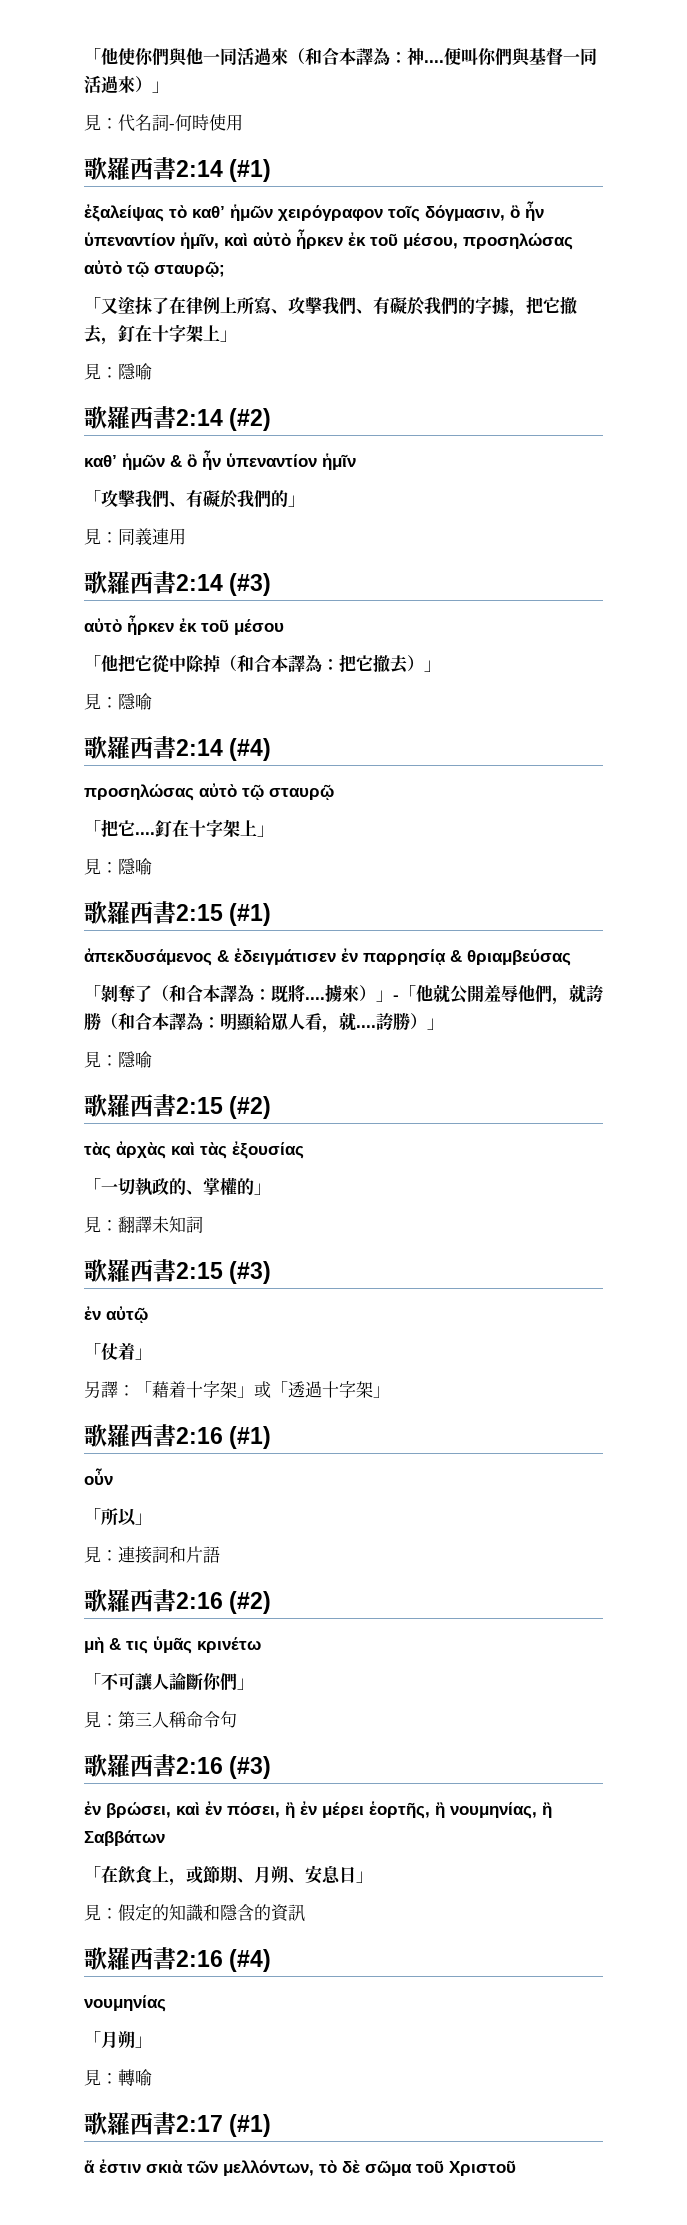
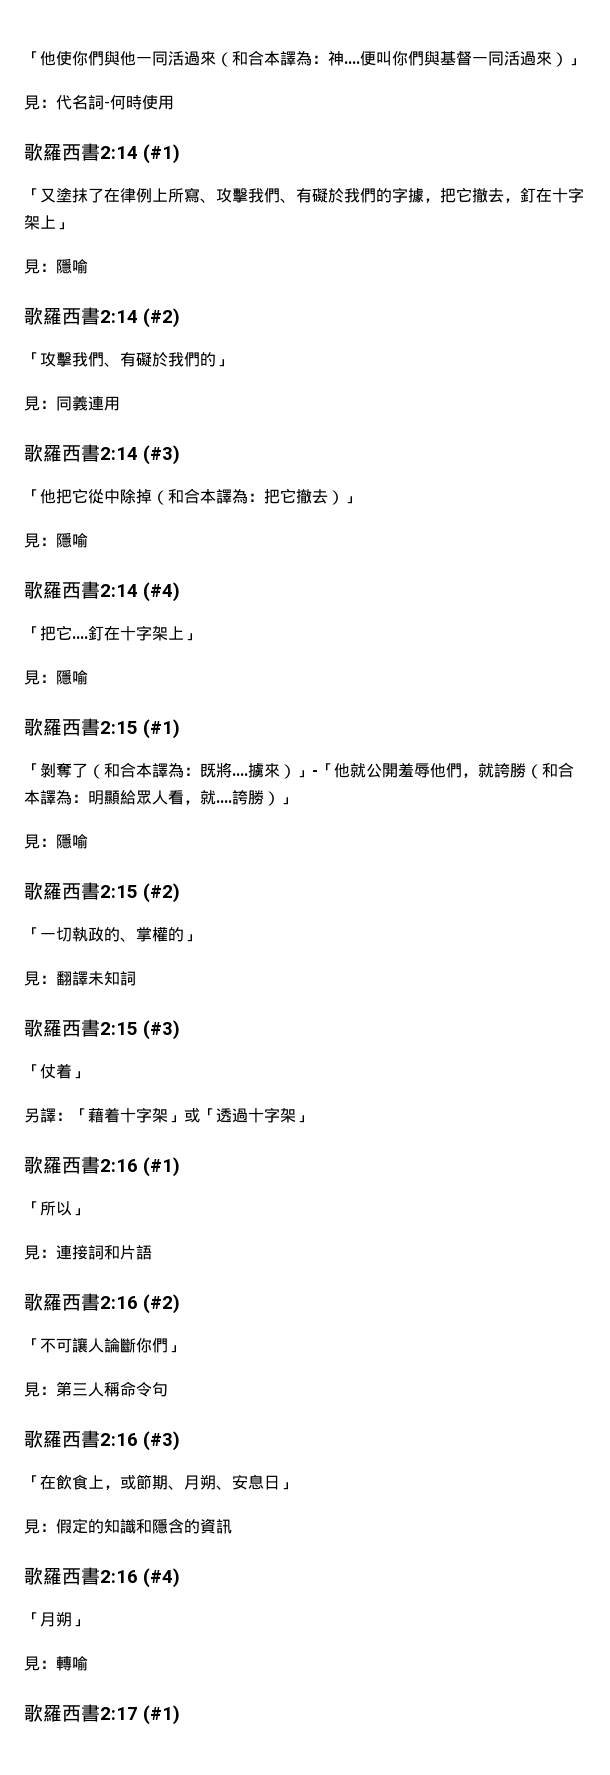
[84,201,544,222] [84,229,573,250] [84,260,225,277] // ἐξαλείψας τὸ καθ’ ἡμῶν χειρόγραφον τοῖς δόγμασιν, ὃ ἦν ὑπεναντίον ἡμῖν, καὶ αὐτὸ ἦρκεν ἐκ τοῦ μέσου, προσηλώσας αὐτὸ τῷ σταυρῷ; -> (180, 154) none
[84,450,356,470] // καθ’ ἡμῶν & ὃ ἦν ὑπεναντίον ἡμῖν -> (180, 318) none
[84,615,284,635] // αὐτὸ ἦρκεν ἐκ τοῦ μέσου -> (180, 455) none
[84,783,334,801] // προσηλώσας αὐτὸ τῷ σταυρῷ -> (180, 592) none
[84,948,571,966] // ἀπεκδυσάμενος & ἐδειγμάτισεν ἐν παρρησίᾳ & θριαμβεύσας -> (180, 729) none
[84,1141,304,1159] // τὰς ἀρχὰς καὶ τὰς ἐξουσίας -> (180, 893) none
[84,1306,148,1323] // ἐν αὐτῷ -> (180, 1030) none
[84,1468,113,1485] // οὖν -> (180, 1167) none
[84,1636,261,1654] // μὴ & τις ὑμᾶς κρινέτω -> (180, 1304) none
[84,1801,552,1819] [84,1830,165,1846] // ἐν βρώσει, καὶ ἐν πόσει, ἢ ἐν μέρει ἑορτῆς, ἢ νουμηνίας, ἢ Σαββάτων -> (180, 1441) none
[84,1995,166,2012] // νουμηνίας -> (180, 1578) none
[84,2159,516,2176] // ἅ ἐστιν σκιὰ τῶν μελλόντων, τὸ δὲ σῶμα τοῦ Χριστοῦ -> (180, 1715) none

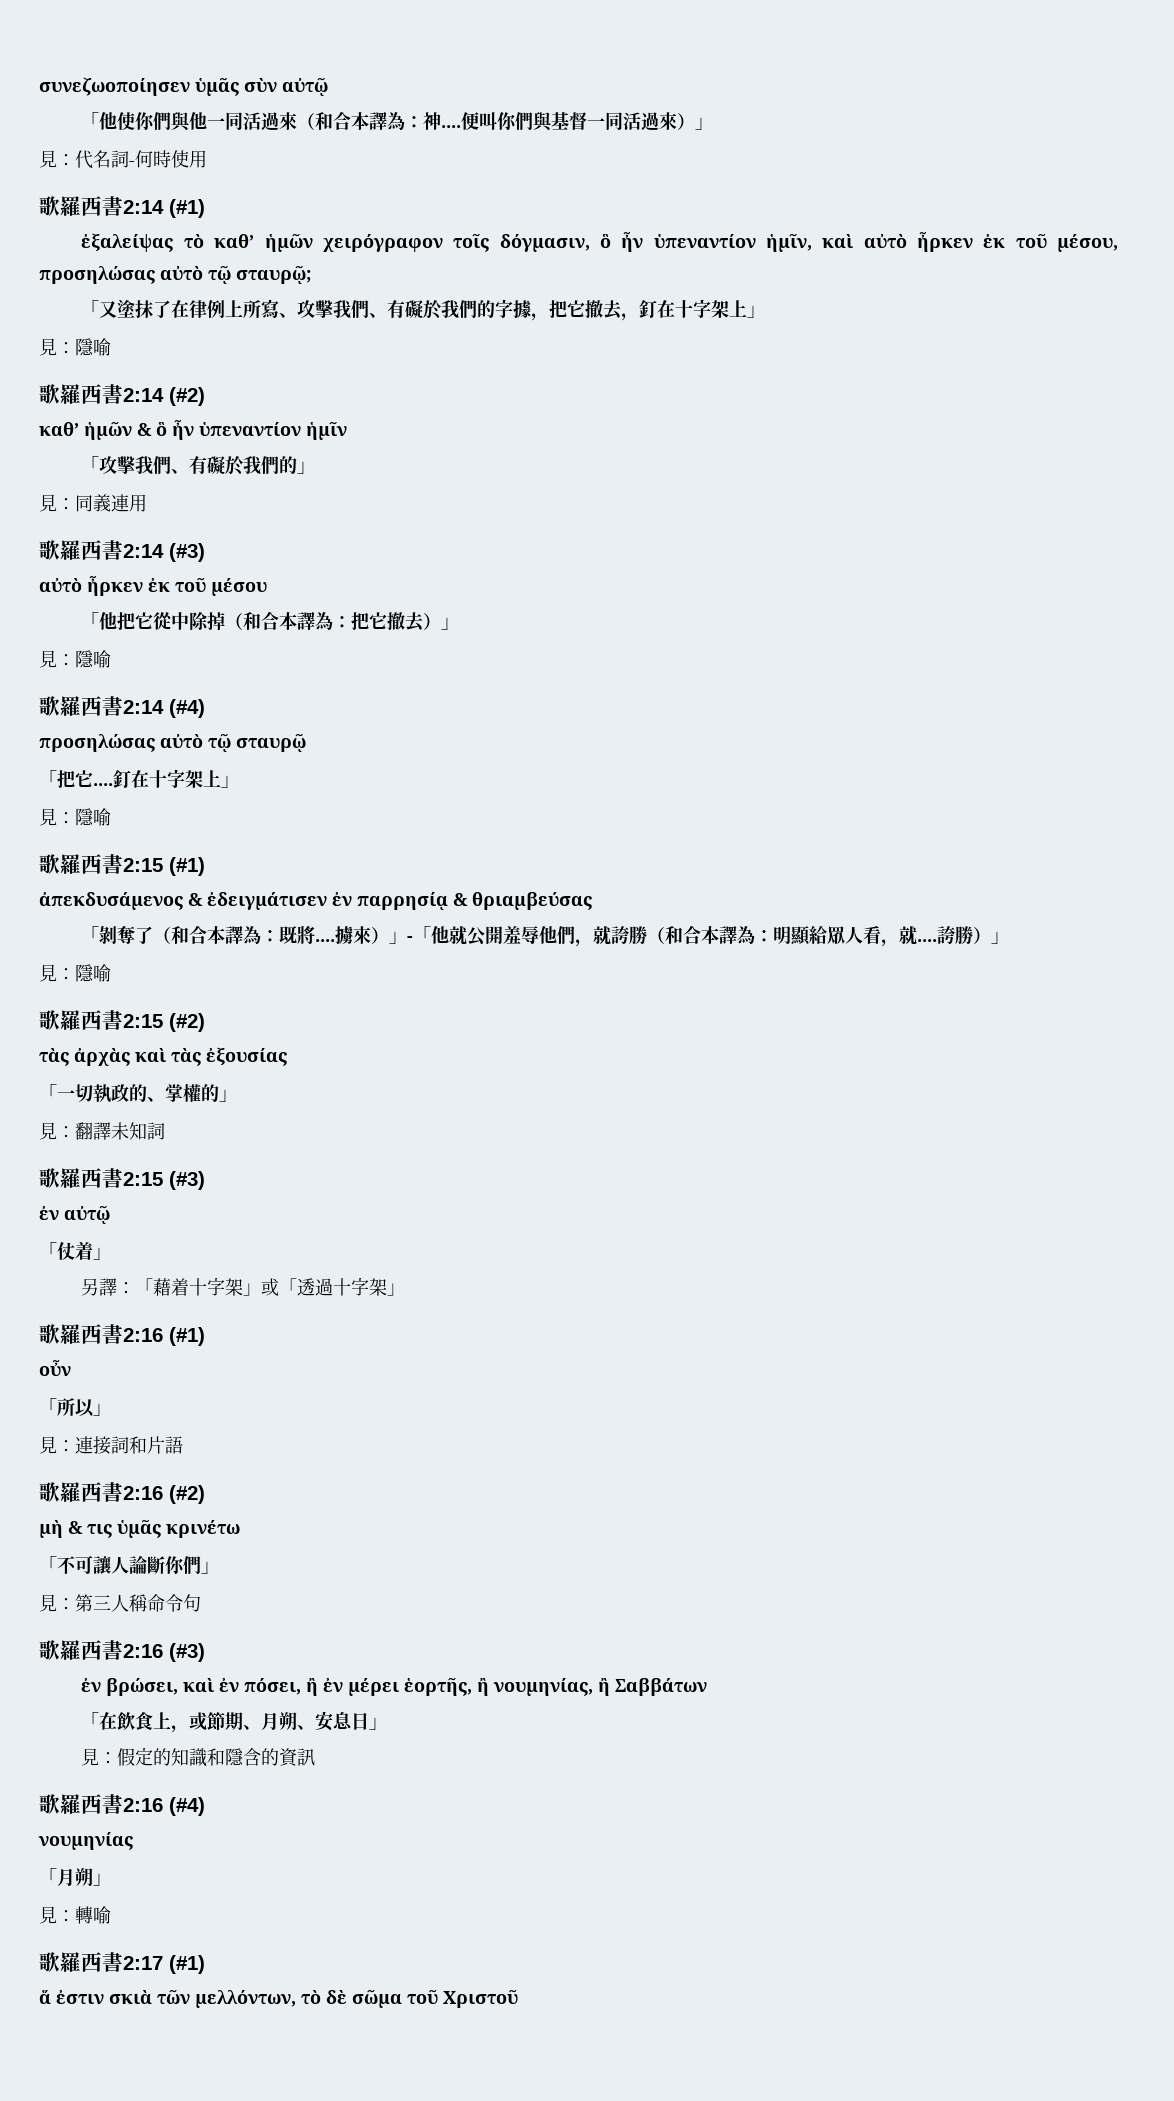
(24, 57) none -> [39,77,328,96] συνεζωοποίησεν ὑμᾶς σὺν αὐτῷ //
(180, 154) none -> [81,232,1119,252] [39,266,311,284] // ἐξαλείψας τὸ καθ’ ἡμῶν χειρόγραφον τοῖς δόγμασιν, ὃ ἦν ὑπεναντίον ἡμῖν, καὶ αὐτὸ ἦρκεν ἐκ τοῦ μέσου, προσηλώσας αὐτὸ τῷ σταυρῷ;
(180, 318) none -> [39,420,347,440] // καθ’ ἡμῶν & ὃ ἦν ὑπεναντίον ἡμῖν
(180, 455) none -> [39,576,267,596] // αὐτὸ ἦρκεν ἐκ τοῦ μέσου
(180, 592) none -> [39,734,306,752] // προσηλώσας αὐτὸ τῷ σταυρῷ
(180, 729) none -> [39,892,592,910] // ἀπεκδυσάμενος & ἐδειγμάτισεν ἐν παρρησίᾳ & θριαμβεύσας
(180, 893) none -> [39,1047,287,1066] // τὰς ἀρχὰς καὶ τὰς ἐξουσίας
(180, 1030) none -> [39,1206,110,1224] // ἐν αὐτῷ
(180, 1167) none -> [39,1360,71,1376] // οὖν
(180, 1304) none -> [39,1520,240,1538] // μὴ & τις ὑμᾶς κρινέτω
(180, 1441) none -> [81,1678,708,1696] // ἐν βρώσει, καὶ ἐν πόσει, ἢ ἐν μέρει ἑορτῆς, ἢ νουμηνίας, ἢ Σαββάτων
(180, 1578) none -> [38,1832,133,1850] // νουμηνίας
(180, 1715) none -> [39,1990,518,2008] // ἅ ἐστιν σκιὰ τῶν μελλόντων, τὸ δὲ σῶμα τοῦ Χριστοῦ

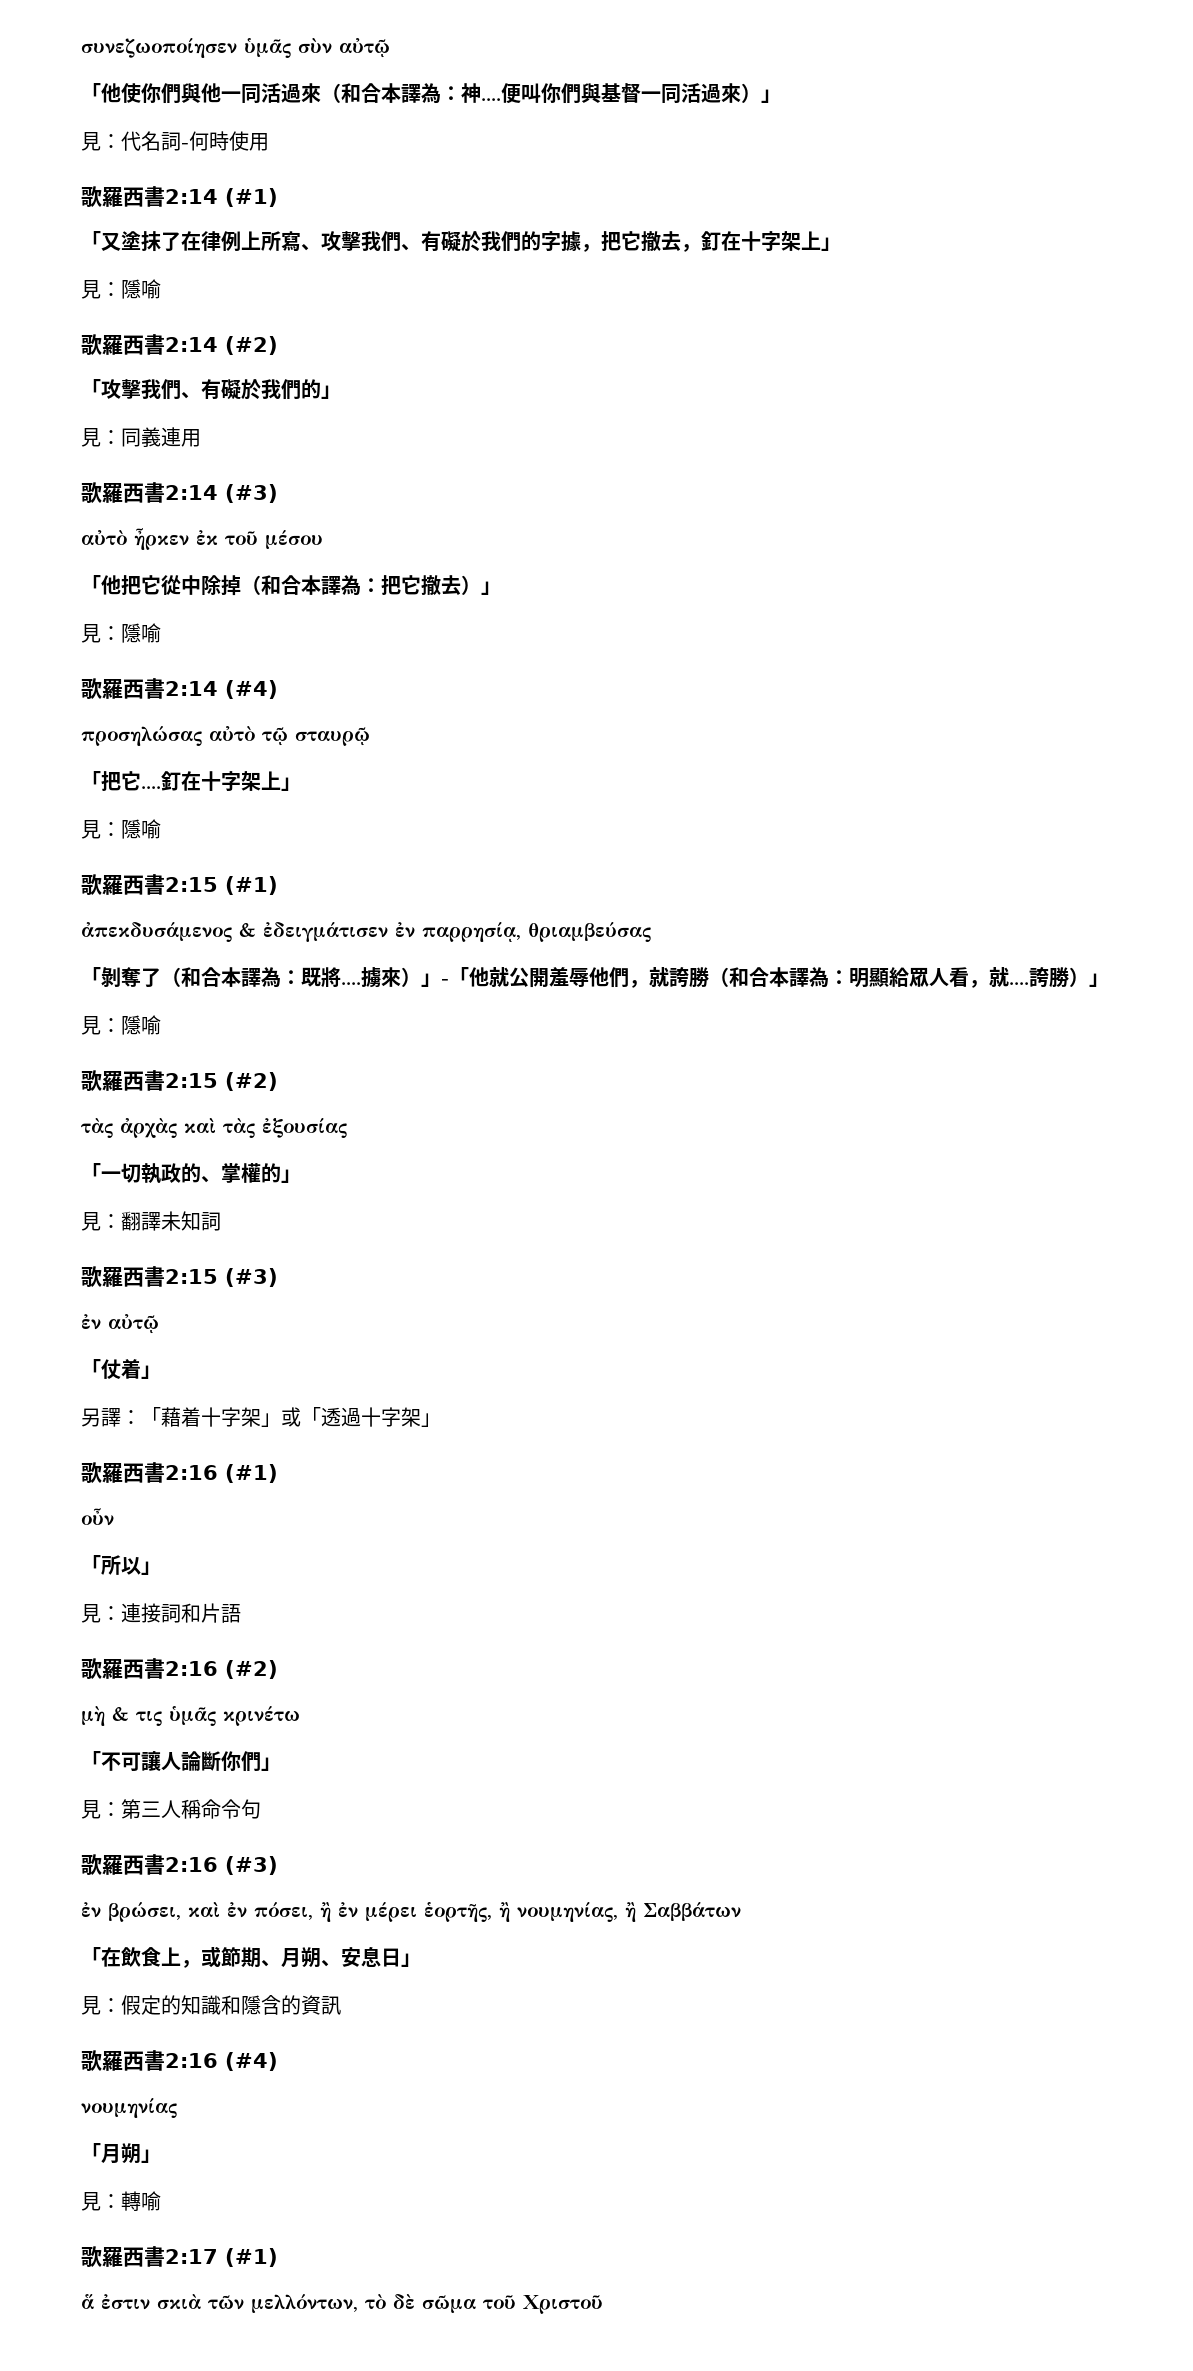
[81,232,1119,252] [39,266,311,284] // ἐξαλείψας τὸ καθ’ ἡμῶν χειρόγραφον τοῖς δόγμασιν, ὃ ἦν ὑπεναντίον ἡμῖν, καὶ αὐτὸ ἦρκεν ἐκ τοῦ μέσου, προσηλώσας αὐτὸ τῷ σταυρῷ; -> (278, 197) none
[39,420,347,440] // καθ’ ἡμῶν & ὃ ἦν ὑπεναντίον ἡμῖν -> (278, 345) none
[357,892,468,910] παρρησίᾳ & -> [422,922,521,942] παρρησίᾳ,

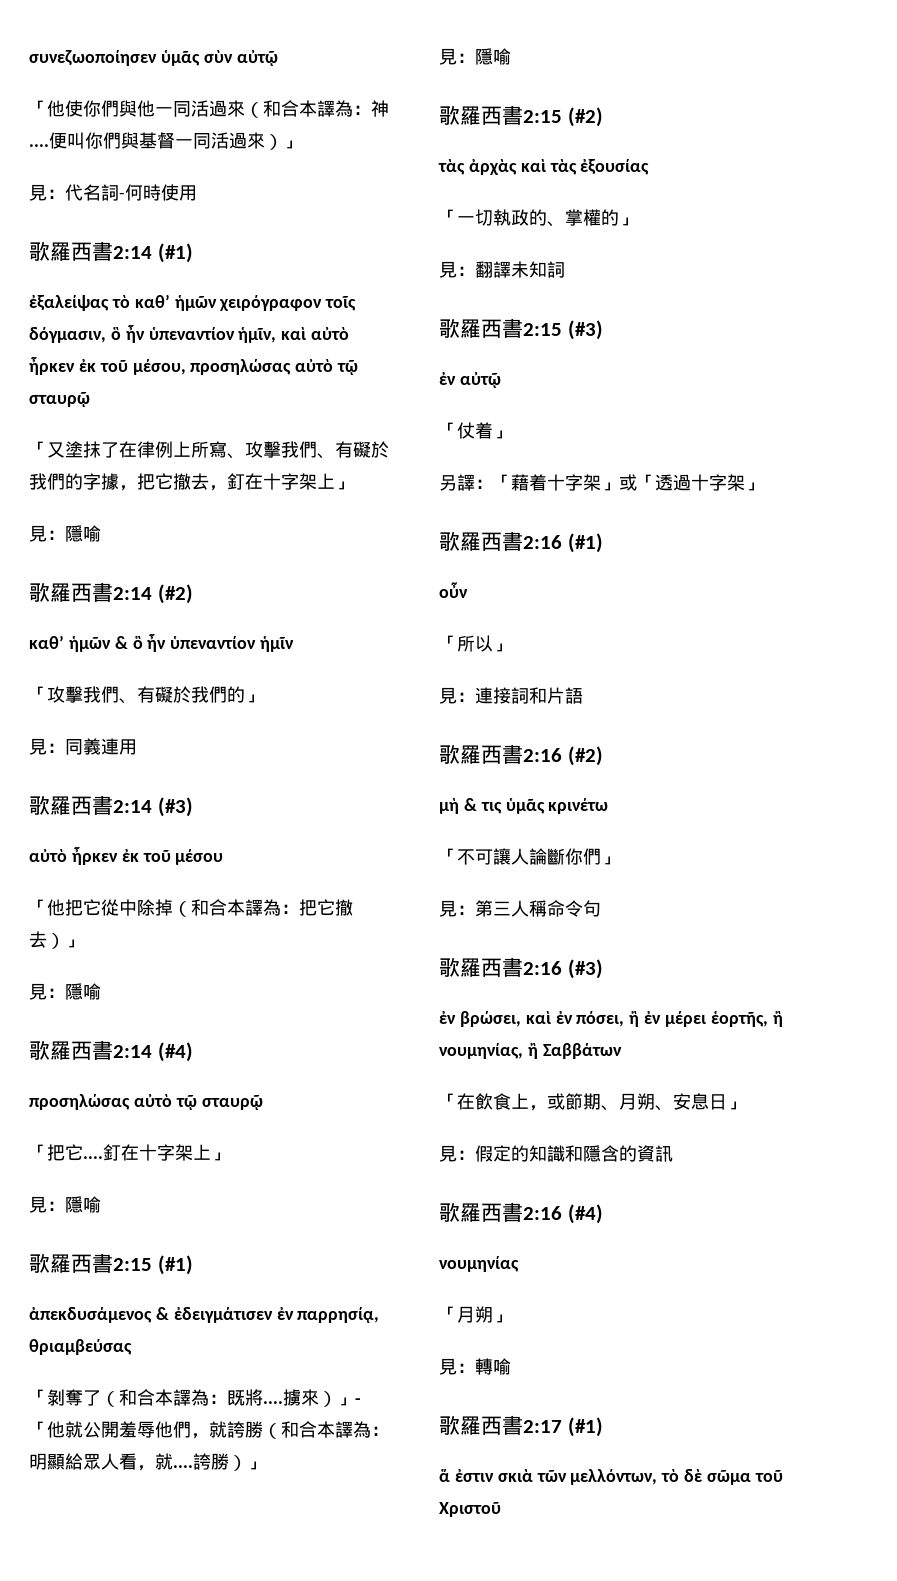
(278, 197) none -> [29,294,357,311] [29,325,350,343] [29,357,359,375] [29,392,90,407] // ἐξαλείψας τὸ καθ’ ἡμῶν χειρόγραφον τοῖς δόγμασιν, ὃ ἦν ὑπεναντίον ἡμῖν, καὶ αὐτὸ ἦρκεν ἐκ τοῦ μέσου, προσηλώσας αὐτὸ τῷ σταυρῷ
(278, 345) none -> [29,634,295,652] // καθ’ ἡμῶν & ὃ ἦν ὑπεναντίον ἡμῖν

